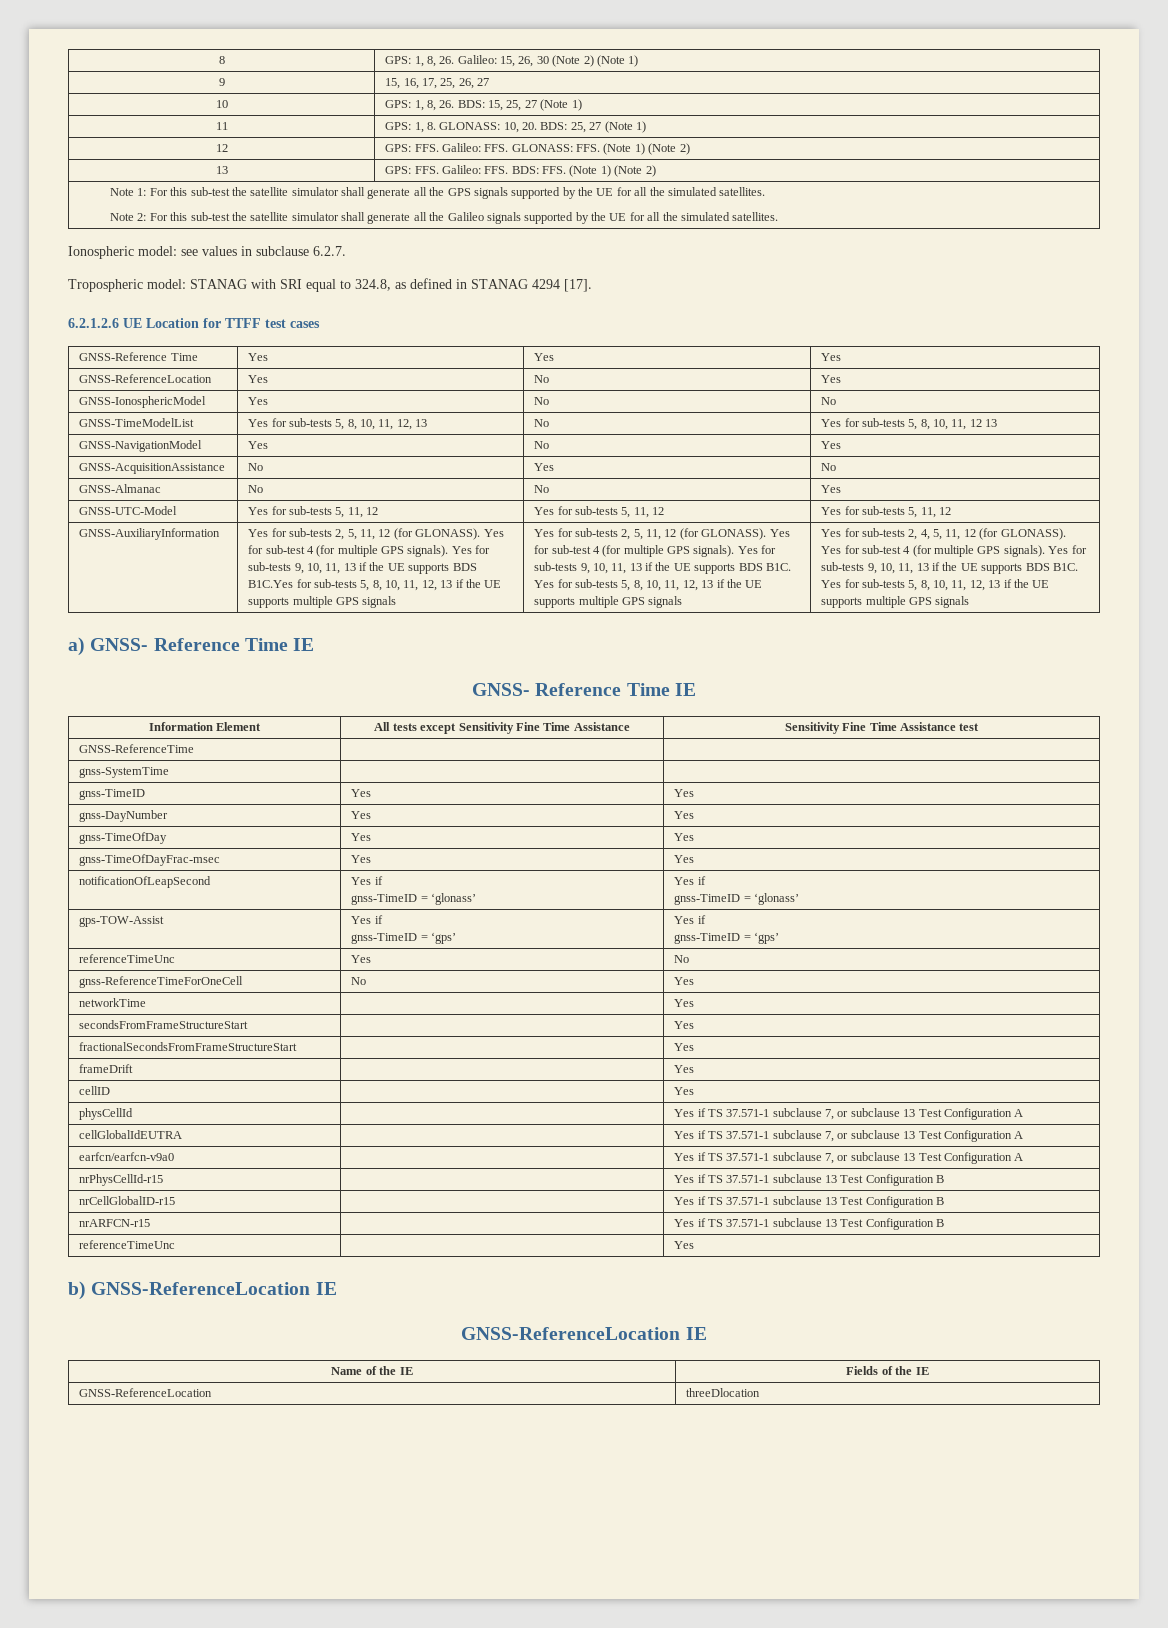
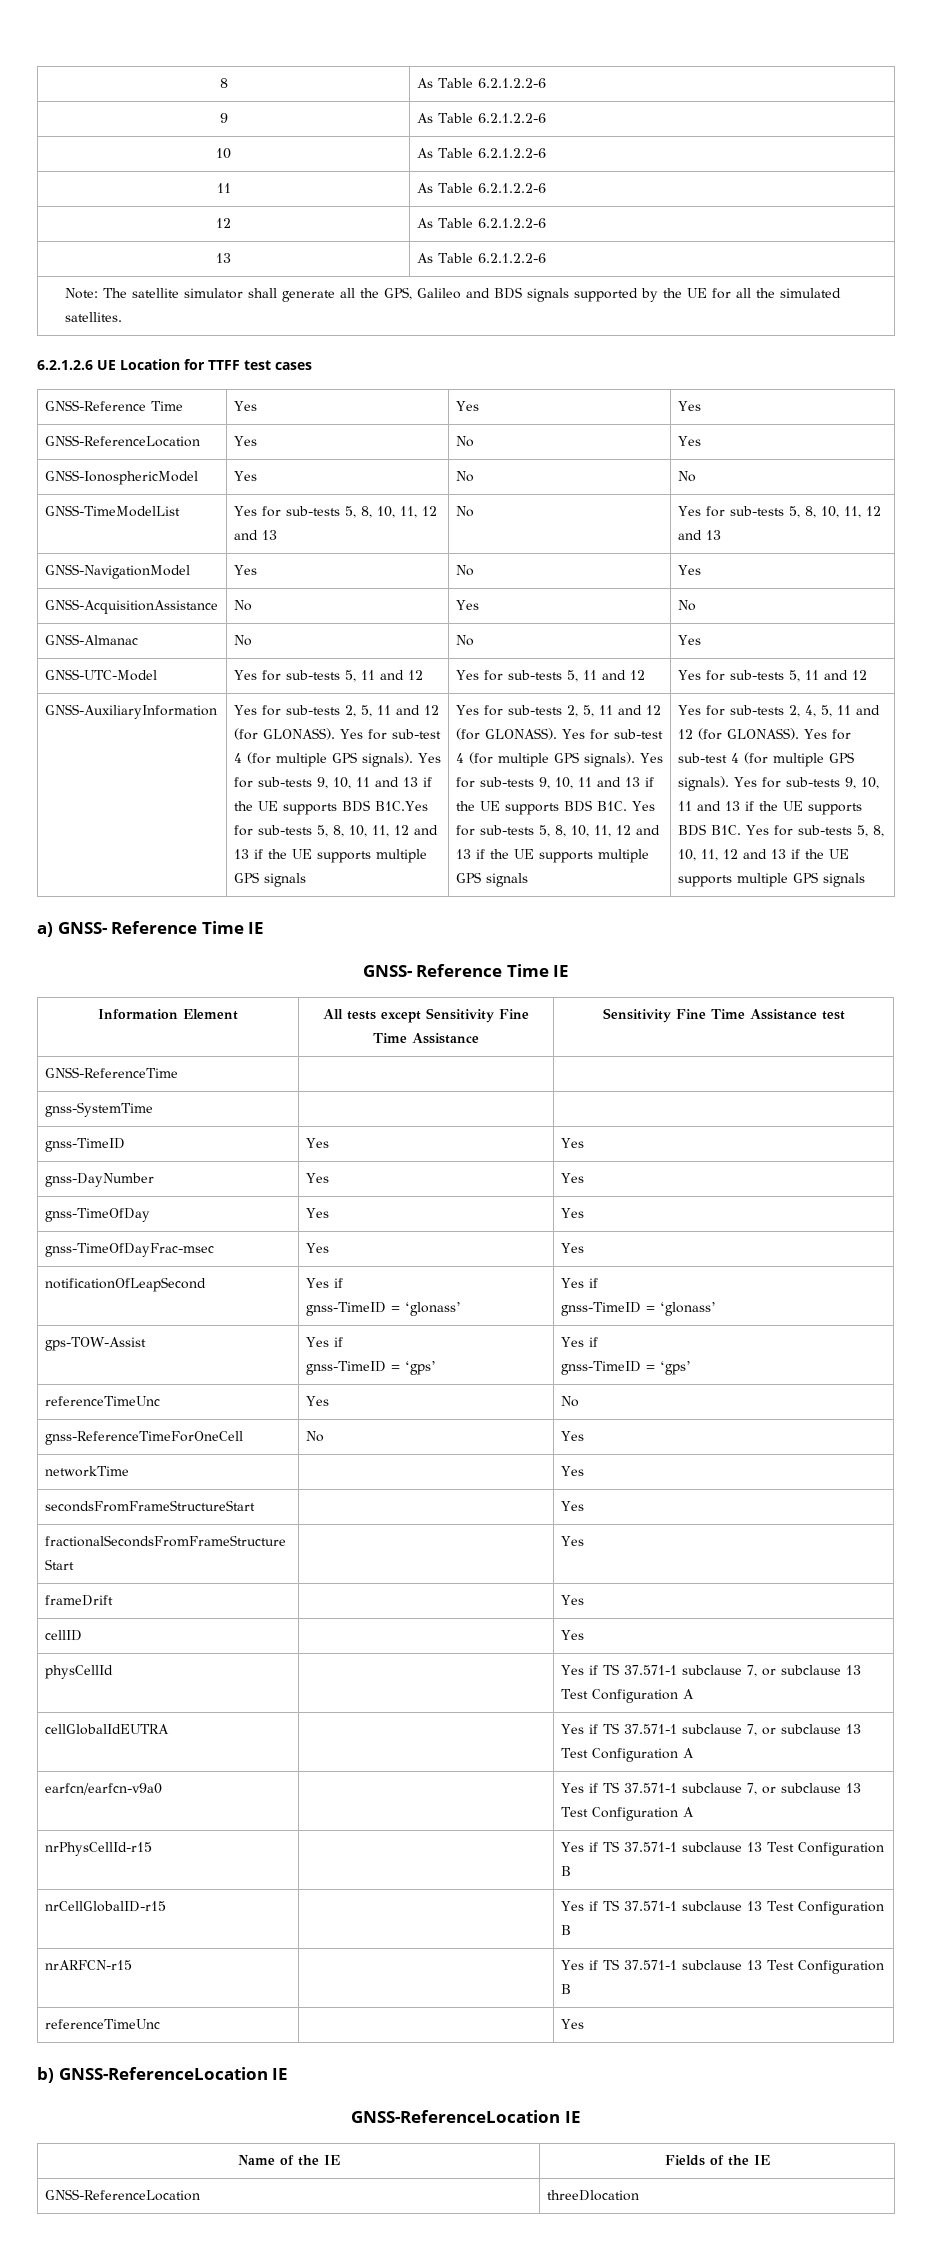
[385,55,639,67] [218,78,225,86] [385,78,490,89] [215,100,228,108] [385,99,582,111] [215,122,228,130] [385,121,646,133] [215,144,228,152] [385,143,690,155] [215,166,228,174] [385,165,656,177] [110,187,471,199] GPS: 1, 8, 26. Galileo: 15, 26, 30 (Note 2) (Note 1) // 9 | 15, 16, 17, 25, 26, 27 // 10 | GPS: 1, 8, 26. BDS: 15, 25, 27 (Note 1) // 11 | GPS: 1, 8. GLONASS: 10, 20. BDS: 25, 27 (Note 1) // 12 | GPS: FFS. Galileo: FFS. GLONASS: FFS. (Note 1) (Note 2) // 13 | GPS: FFS. Galileo: FFS. BDS: FFS. (Note 1) (Note 2) // Note 1: For this sub-test the satellite simulator shall generate all the GPS -> [416,78,546,88] [219,113,228,123] [416,113,546,123] [216,148,231,159] [416,148,546,158] [216,183,231,193] [416,183,546,193] [216,218,231,228] [416,218,546,228] [216,253,231,263] [416,253,546,263] [64,287,522,302] As Table 6.2.1.2.2-6 // 9 | As Table 6.2.1.2.2-6 // 10 | As Table 6.2.1.2.2-6 // 11 | As Table 6.2.1.2.2-6 // 12 | As Table 6.2.1.2.2-6 // 13 | As Table 6.2.1.2.2-6 // Note: The satellite simulator shall generate all the GPS, Galileo and BDS
[110,212,779,224] [68,246,346,259] [68,278,592,292] // Note 2: For this sub-test the satellite simulator shall generate all the Galileo signals supported by the UE for all the simulated satellites. // Ionospheric model: see values in subclause 6.2.7. // Tropospheric model: STANAG with SRI equal to 324.8, as defined in STANAG 4294 [17]. -> (122, 317) none
[396,419,412,430] 12, -> [421,506,437,516] [233,530,258,540] 12 and
(982, 423) none -> [677,530,702,540] and
[347,507,379,518] [534,506,665,518] [821,506,936,518] 11, 12 | Yes for sub-tests 5, 11, 12 | Yes for sub-tests 5, 11, -> [360,670,423,680] [455,670,645,682] [677,670,848,682] 11 and 12 | Yes for sub-tests 5, 11 and 12 | Yes for sub-tests 5, 11 and
[360,529,376,540] 11, -> [376,705,420,715] 11 and
[325,563,341,574] 11, -> [355,777,399,787] 11 and
[421,580,437,591] 12, -> [393,825,438,835] 12 and
[646,529,662,540] 11, -> [598,705,642,715] 11 and
[611,563,627,574] 11, -> [577,777,621,787] 11 and
[682,580,698,591] 12, -> [615,825,660,835] 12 and
[945,529,961,540] 11, -> [836,705,880,715] 11 and
[898,563,914,574] 11, -> [677,801,721,811] 11 and
[969,580,985,591] 12, -> [722,849,767,859] 12 and

